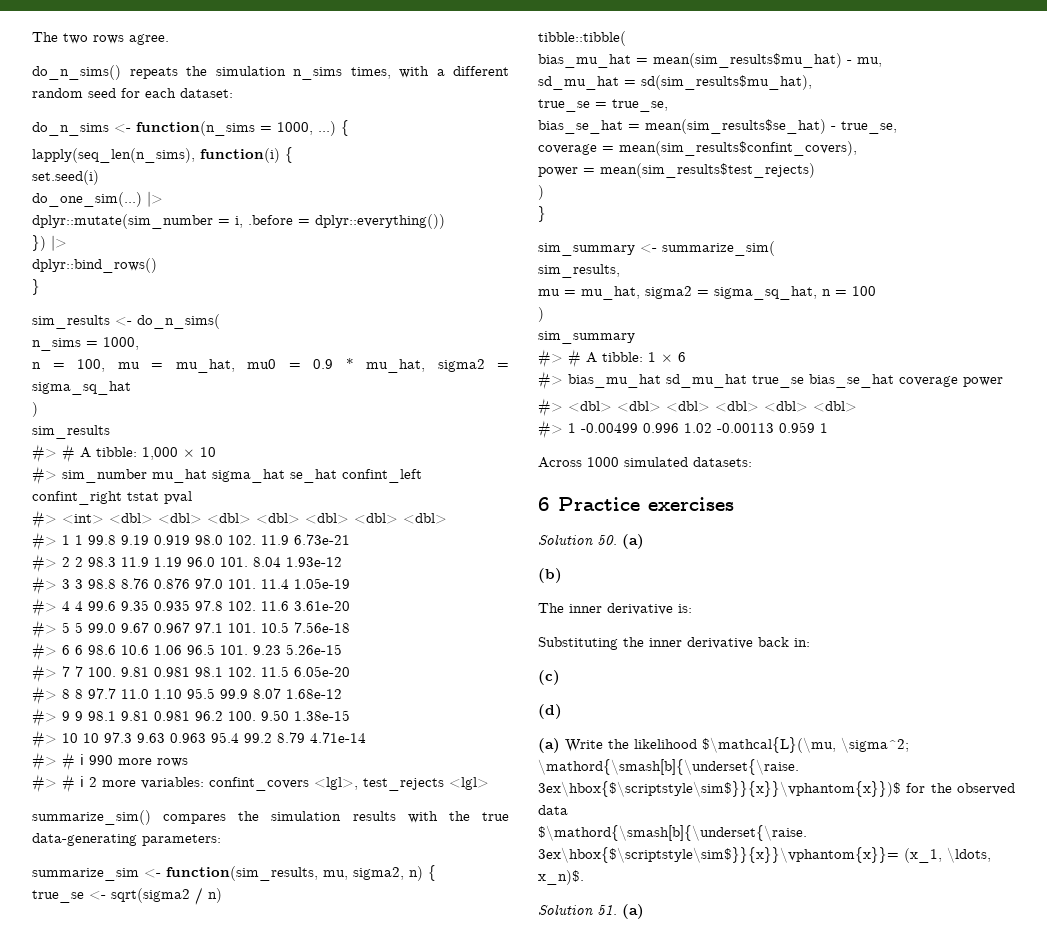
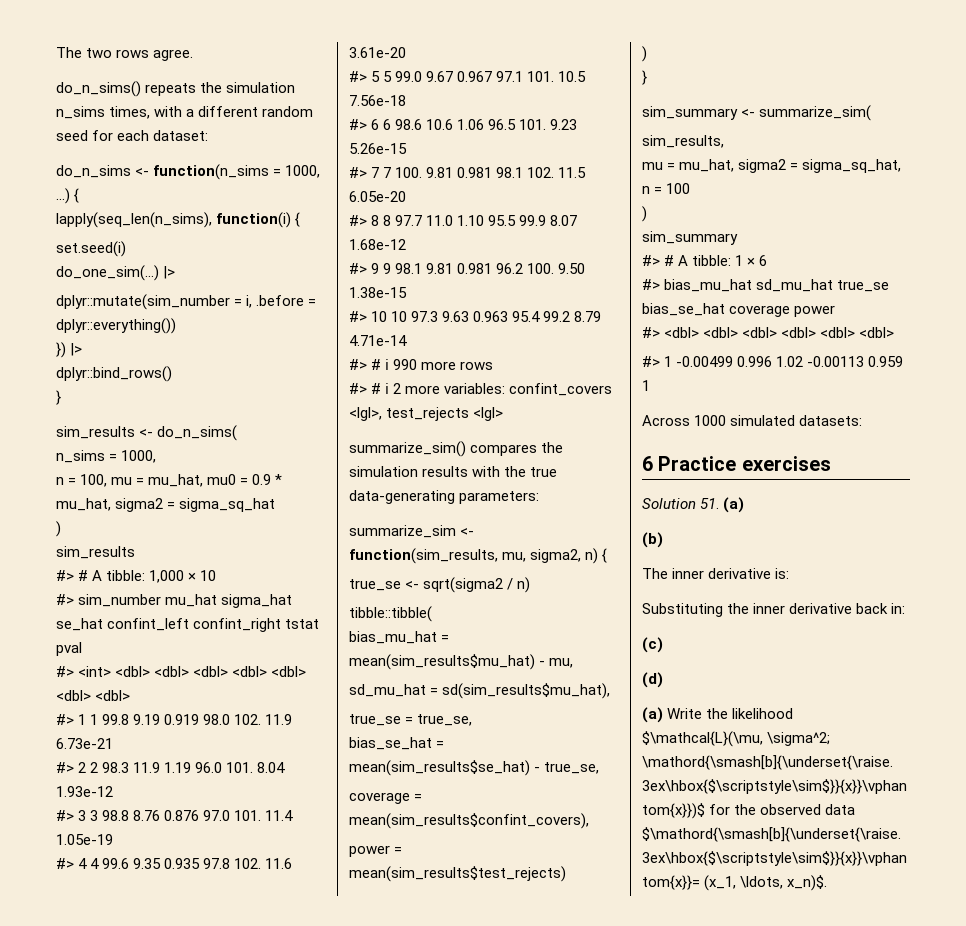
[597,535,617,545] 50. -> [700,498,720,509] 51.
[538,904,644,919] // Solution 51. (a) -> (828, 883) none

